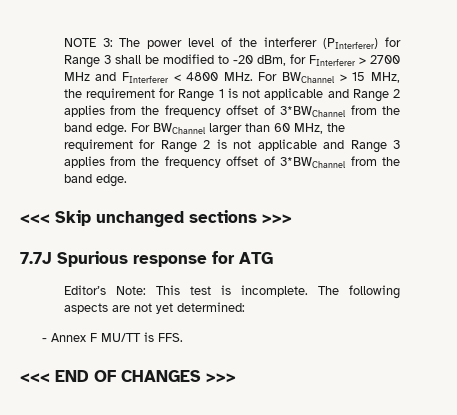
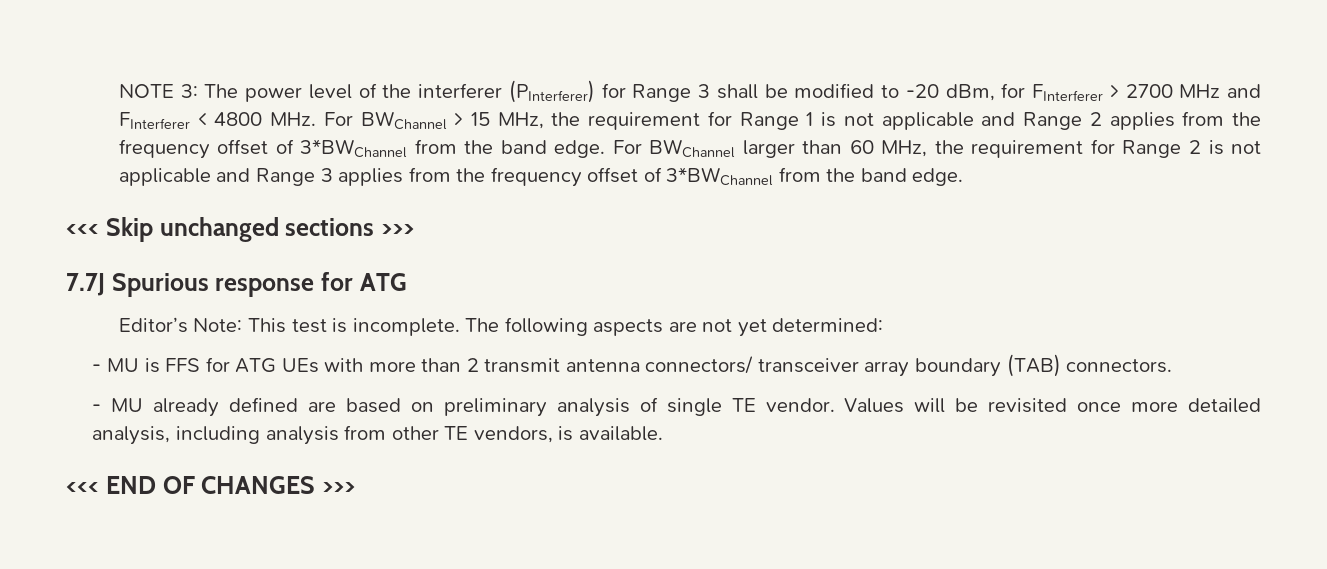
[50,332,183,342] Annex F MU/TT is FFS. -> [106,354,1173,377] [92,397,1261,417] [92,425,663,445] MU is FFS for ATG UEs with more than 2 transmit antenna connectors/ transceiver array boundary (TAB) connectors. // - MU already defined are based on preliminary analysis of single TE vendor. Values will be revisited once more detailed analysis, including analysis from other TE vendors, is available.

